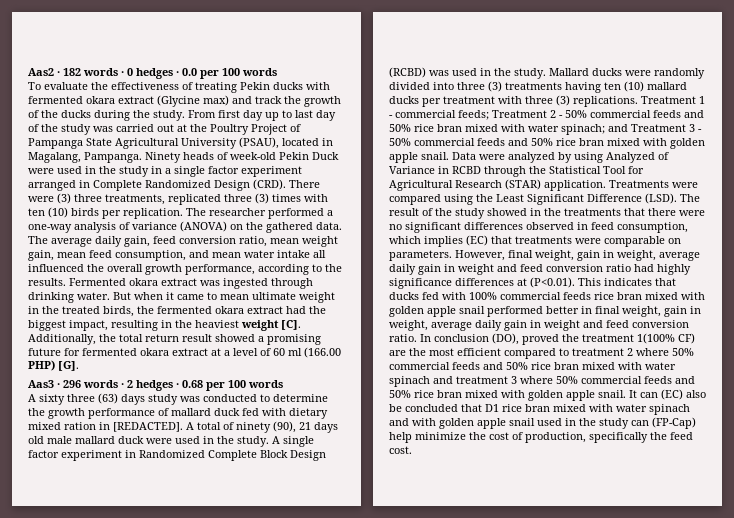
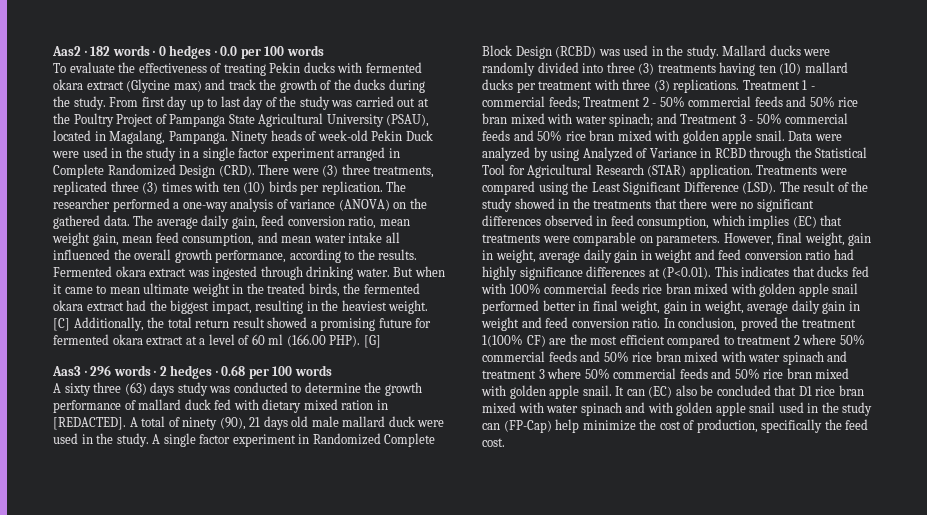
[241,320,301,331] weight [C]. -> [388,300,429,314] [53,318,70,331] weight. [C]
[28,360,79,371] PHP) [G]. -> [329,335,381,348] PHP). [G]
[434,333,519,345] conclusion (DO), -> [678,317,738,331] conclusion,

